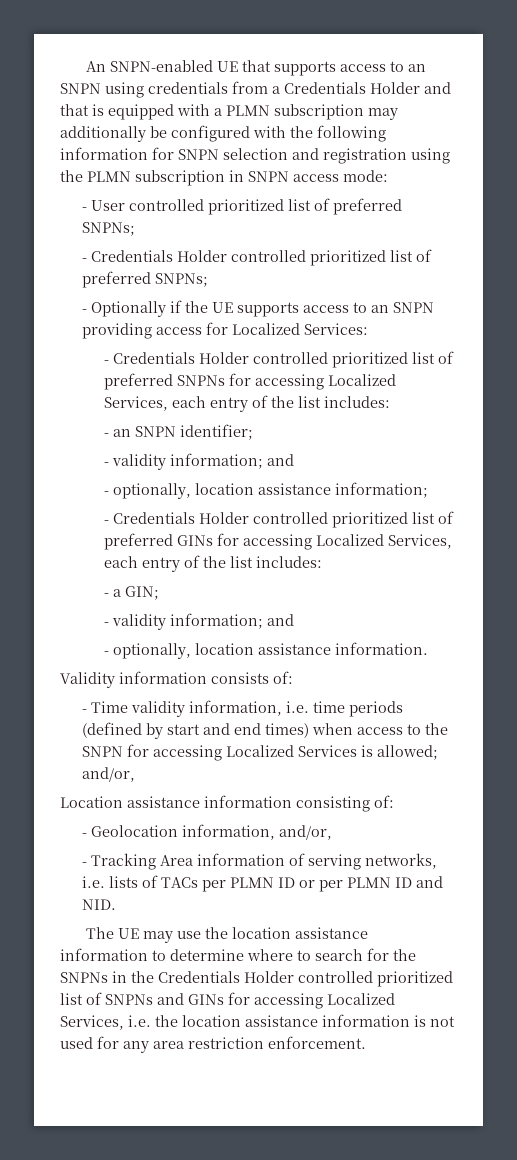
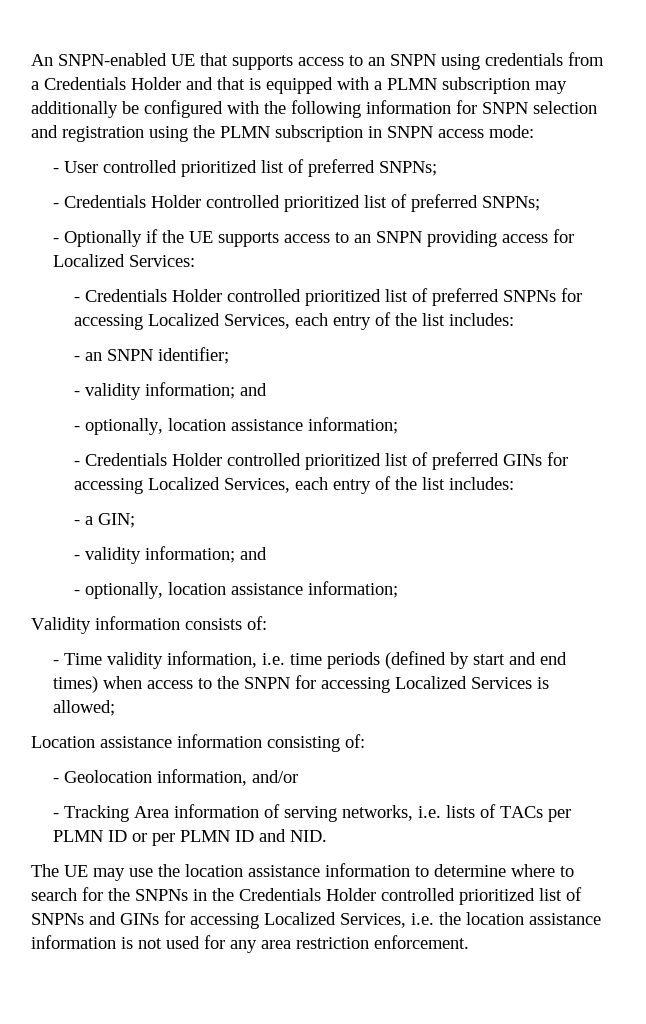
[335,642,429,655] information. -> [308,581,399,598] information;
[82,767,136,782] and/or, -> (115, 708) none
[279,825,333,840] and/or, -> [251,770,298,783] and/or

